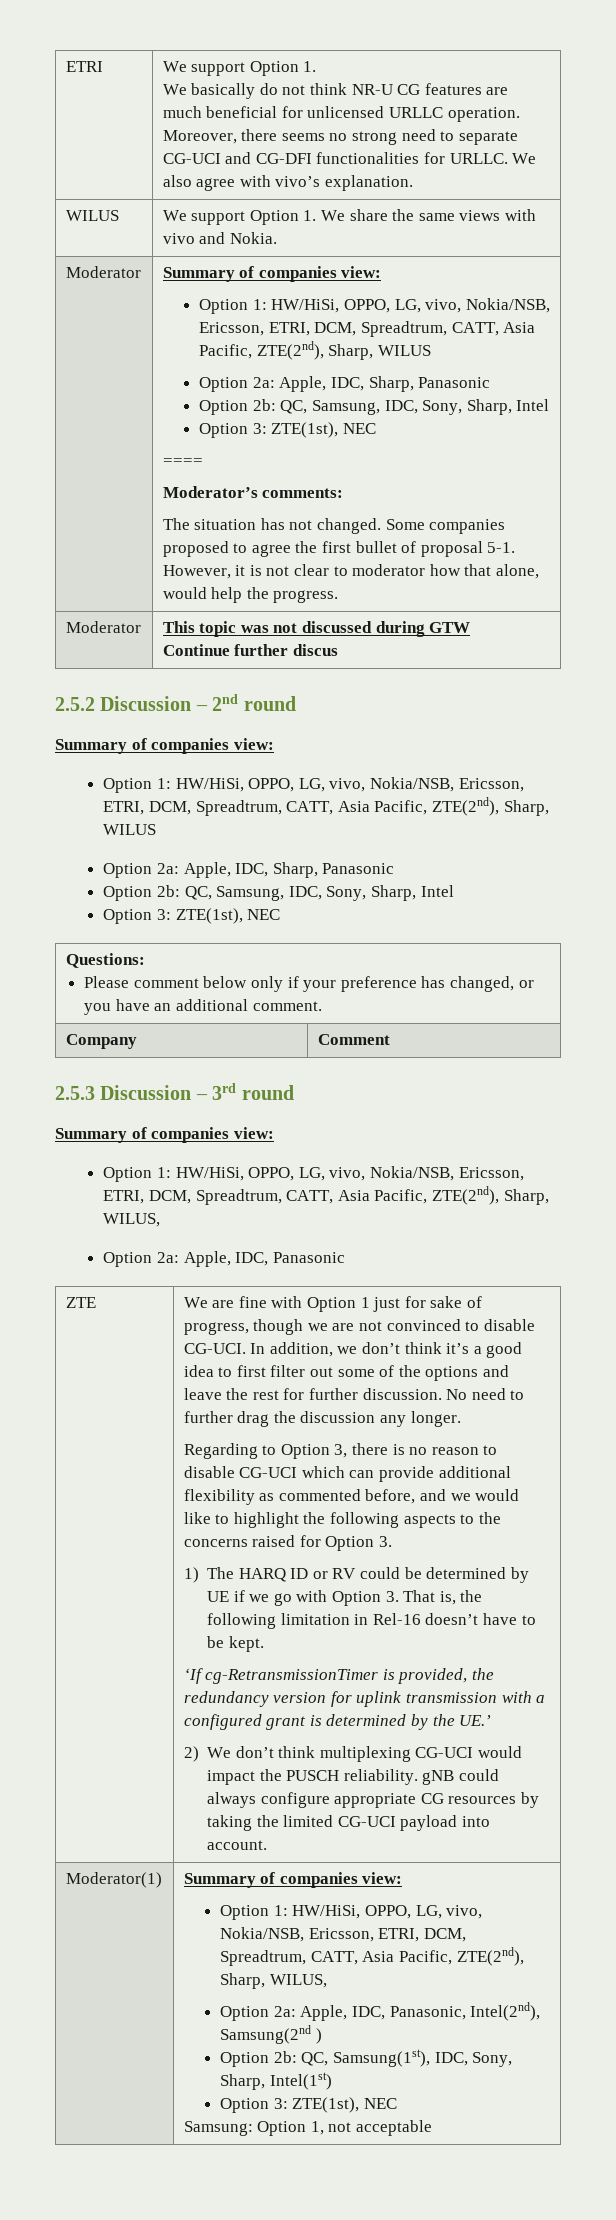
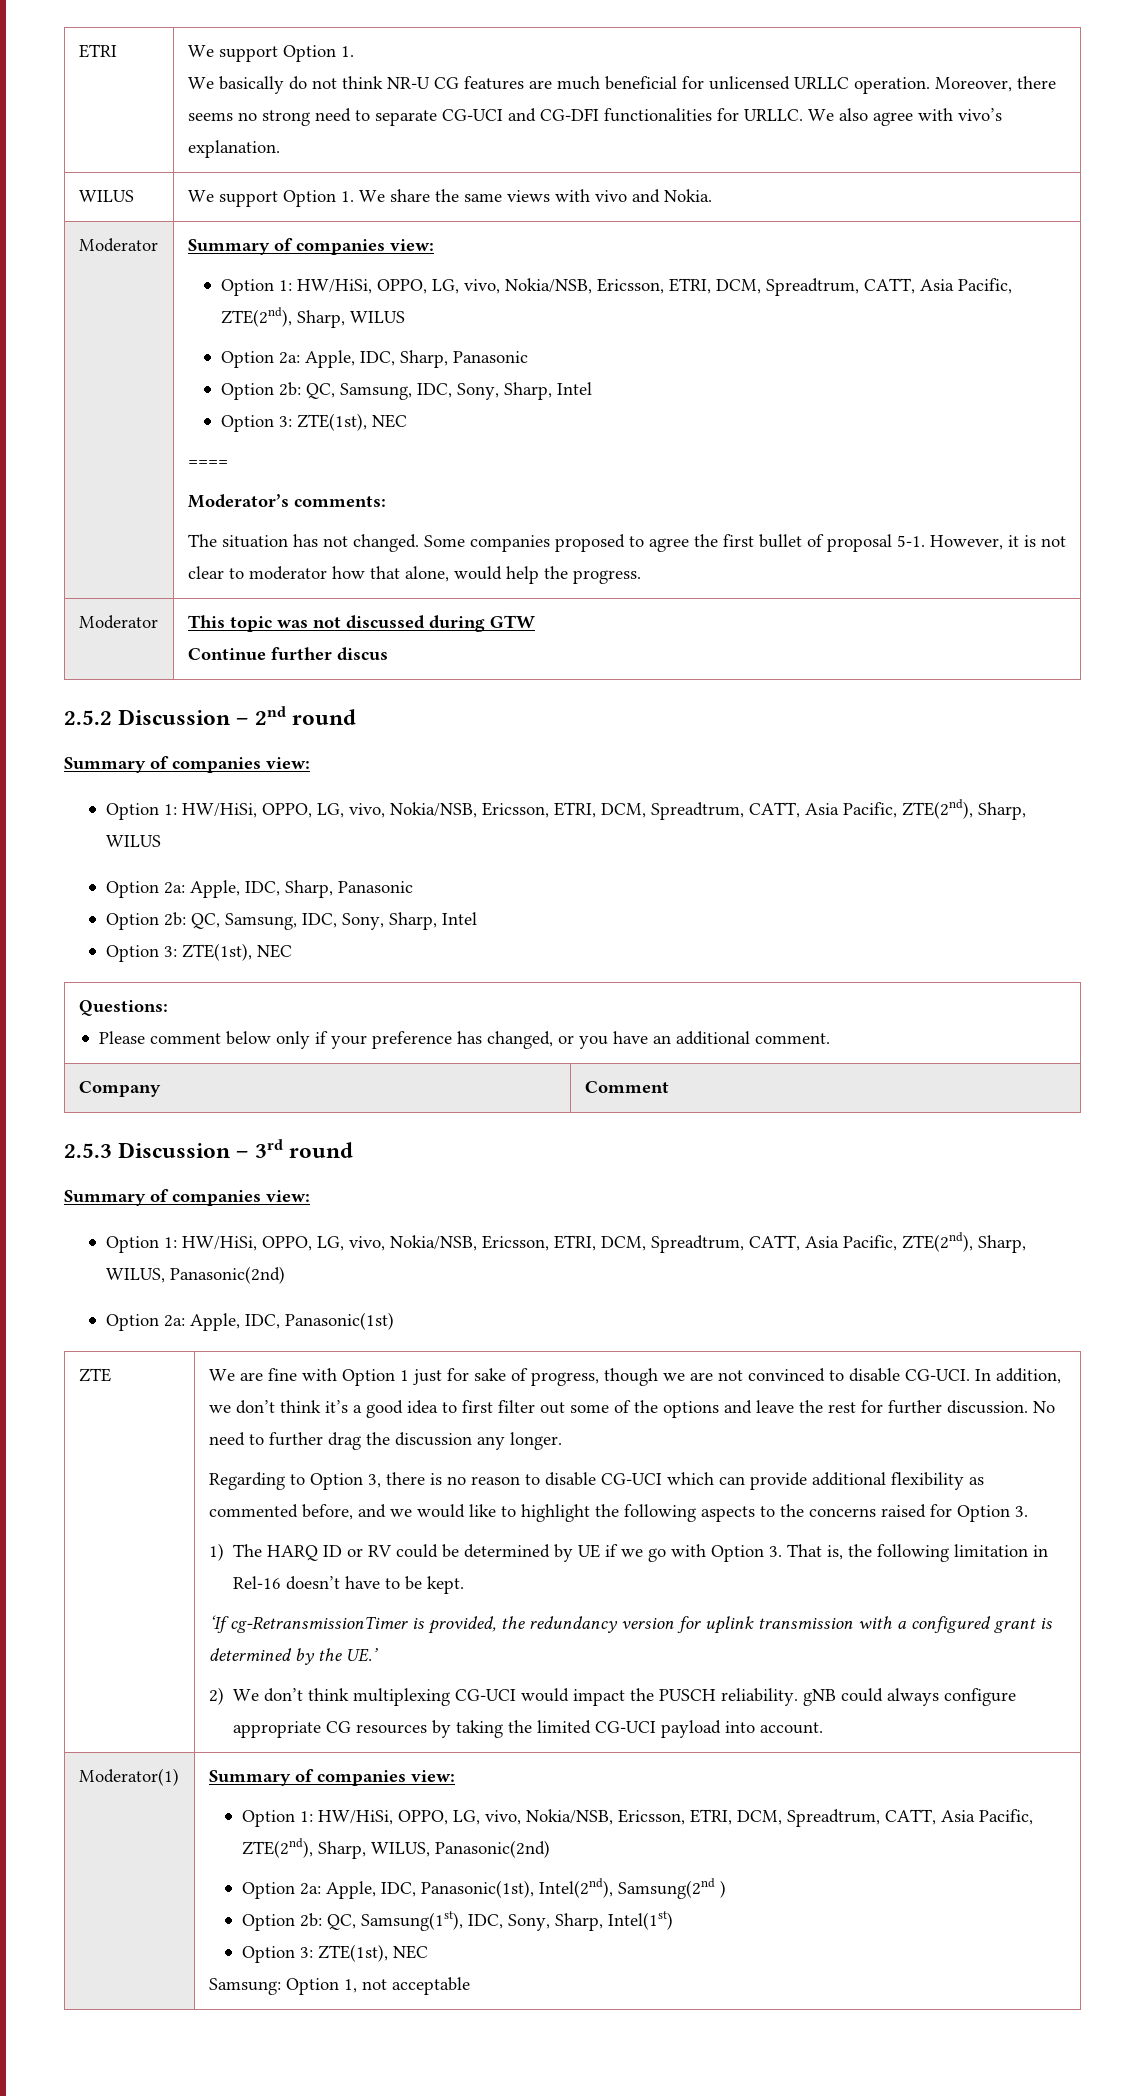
[103,1251,345,1267] // Option 2a: Apple, IDC, Panasonic -> [169,1266,285,1284] [105,1312,394,1331] Panasonic(2nd) // Option 2a: Apple, IDC, Panasonic(1st)
[220,2005,466,2021] // Option 2a: Apple, IDC, Panasonic, -> [434,1840,550,1858] [241,1880,534,1899] Panasonic(2nd) // Option 2a: Apple, IDC, Panasonic(1st),

